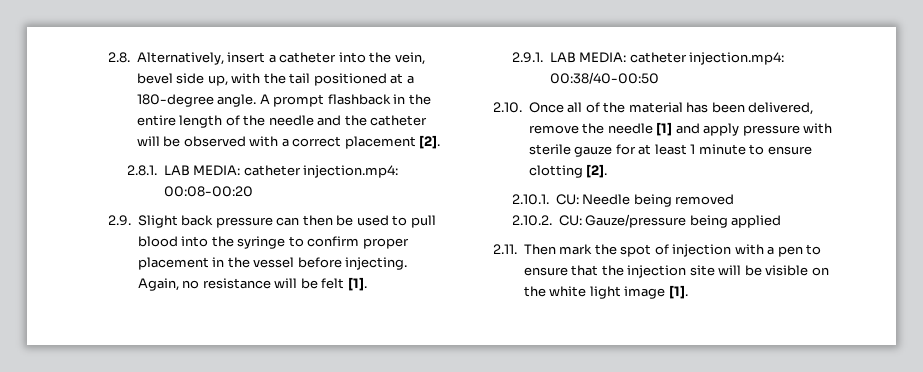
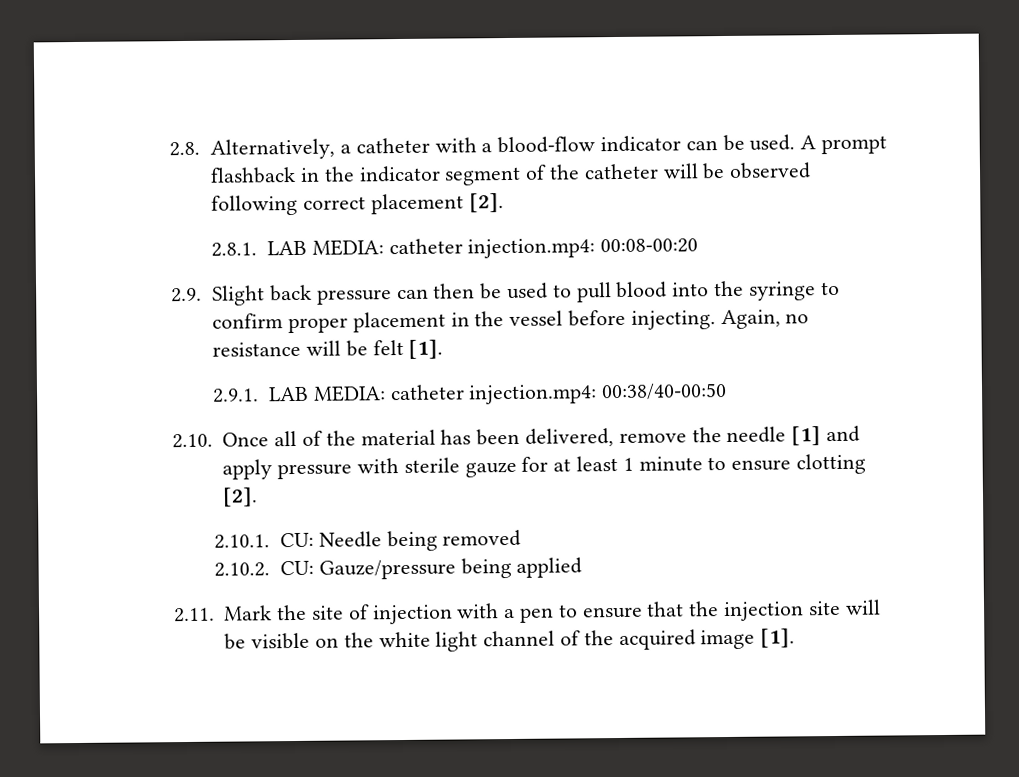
[227,52,266,63] insert -> (336, 149) none
[338,52,425,65] [136,73,414,86] [136,94,257,107] into the vein, bevel side up, with the tail positioned at a 180-degree angle. -> [434,134,796,154] with a blood-flow indicator can be used.
[136,115,342,128] entire length of the needle and -> [358,164,548,186] indicator segment of
[249,136,289,147] with a -> [211,194,299,216] following
[523,244,652,257] Then mark the spot -> [223,604,344,621] Mark the site
(621, 292) none -> [483,629,696,651] channel of the acquired

